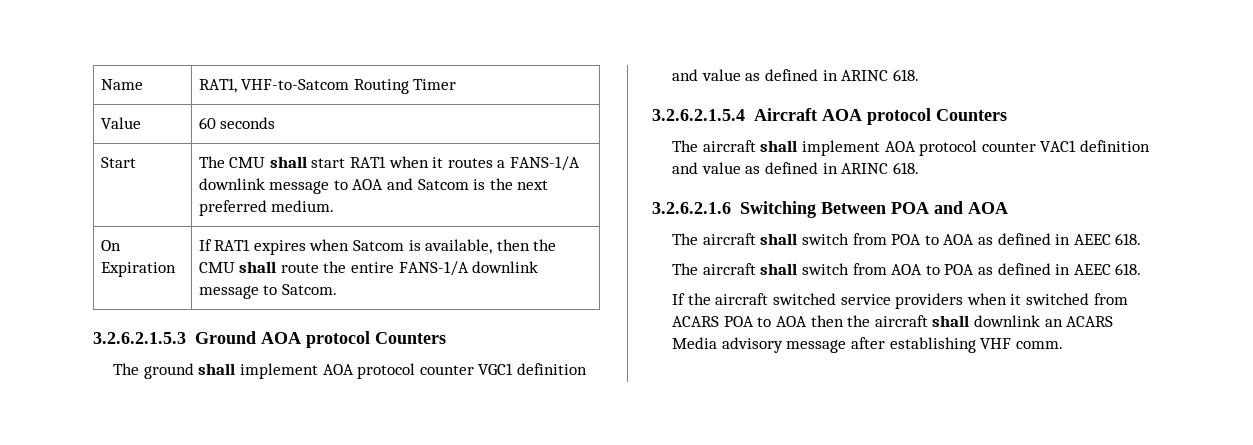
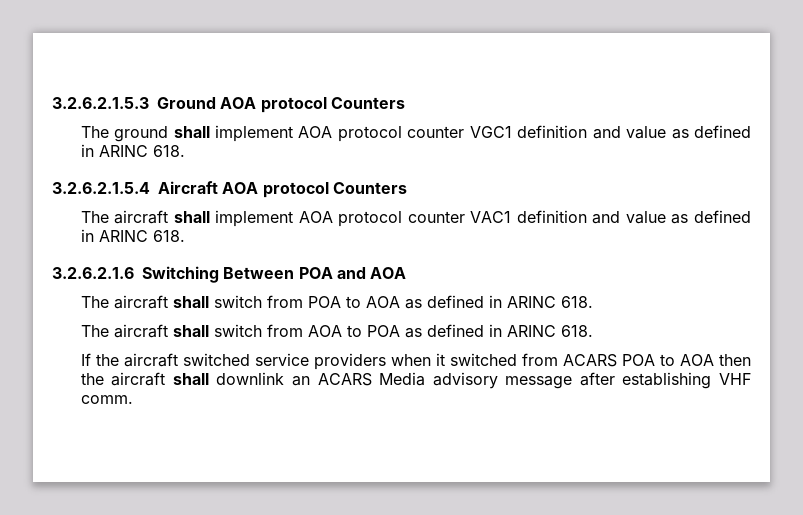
[100,79,143,90] [198,78,457,94] [100,117,141,129] [198,117,276,129] [100,157,136,168] [198,156,580,171] [198,178,549,194] [198,200,335,216] [100,240,121,251] [100,262,176,277] [198,239,557,255] [198,261,539,276] [198,284,337,299] Name | RAT1, VHF-to-Satcom Routing Timer // Value | 60 seconds // Start | The CMU shall start RAT1 when it routes a FANS-1/A downlink message to AOA and Satcom is the next preferred medium. // On Expiration | If RAT1 expires when Satcom is available, then the CMU shall route the entire FANS-1/A downlink message to Satcom. // -> (52, 103) none
[1073,234,1111,245] AEEC -> [506,296,556,308] ARINC
[1073,264,1111,275] AEEC -> [506,325,556,337] ARINC

